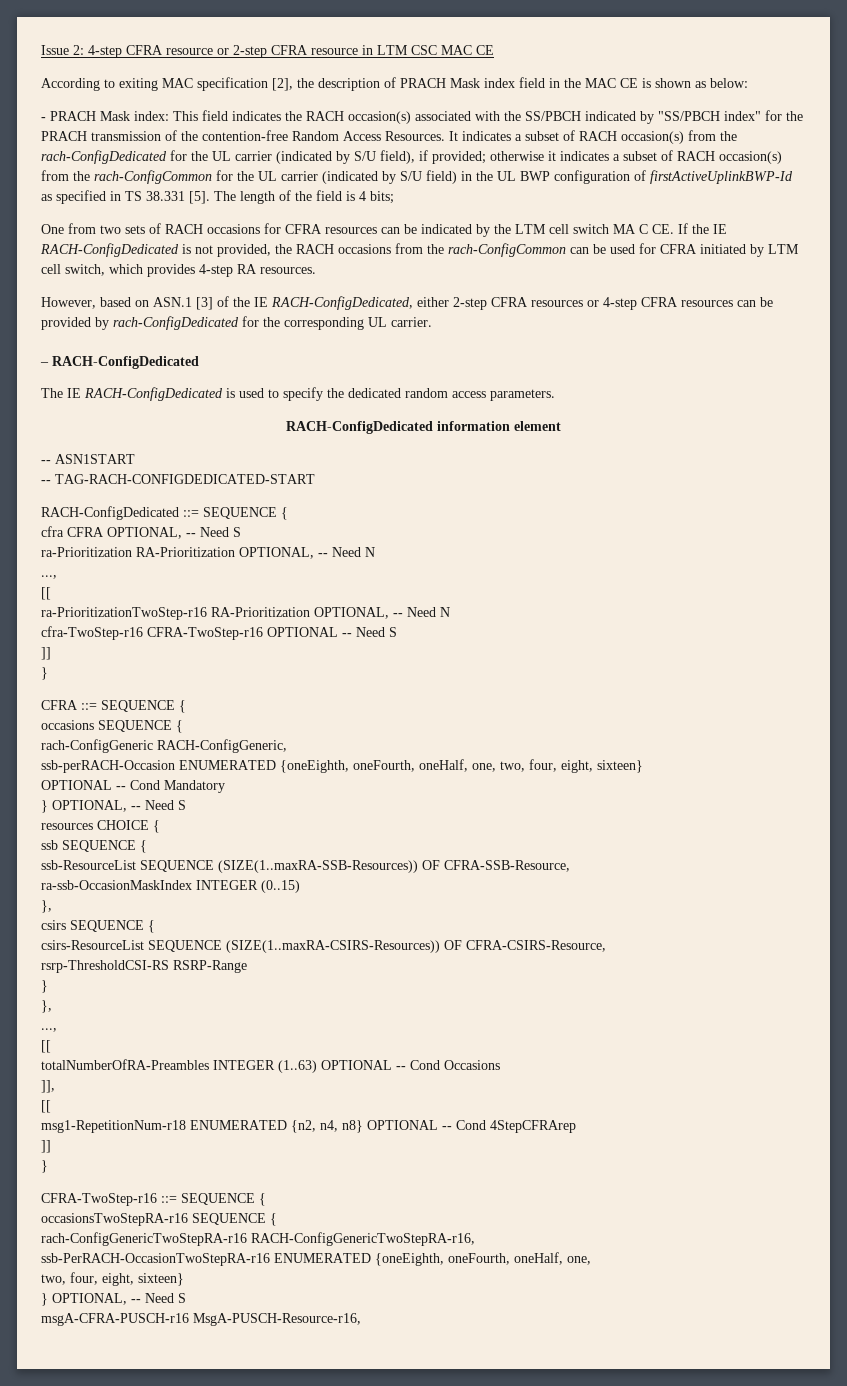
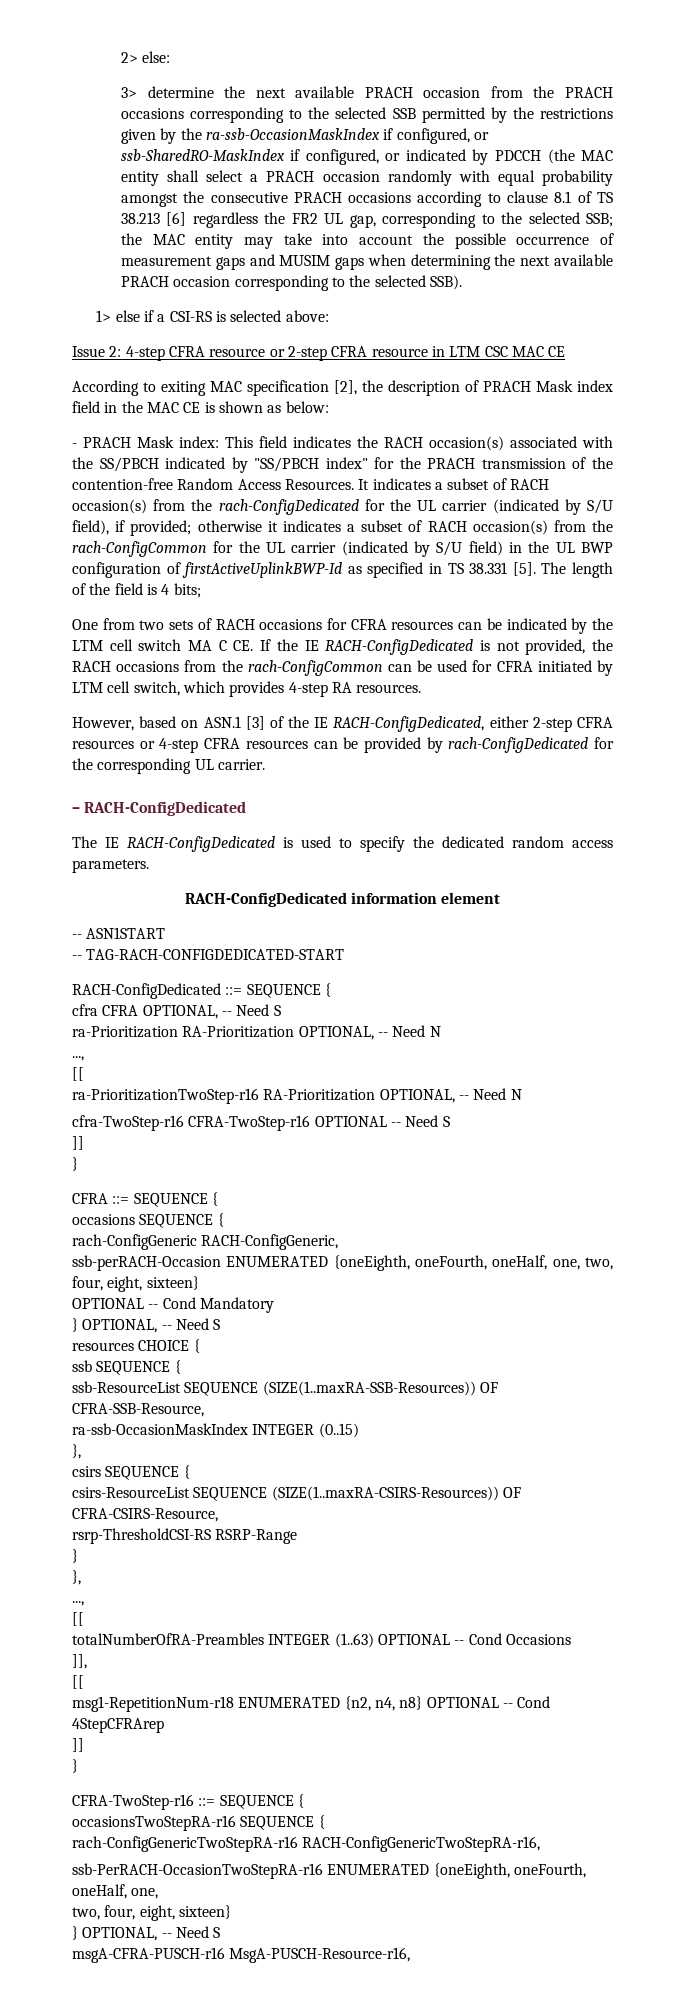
(41, 50) none -> [120,51,171,63] [120,86,613,98] [120,107,613,123] [120,128,489,144] [120,149,613,165] [120,170,613,186] [120,191,613,207] [120,212,613,228] [120,233,614,249] [120,254,614,270] [120,275,462,291] [96,310,329,322] 2> else: // 3> determine the next available PRACH occasion from the PRACH occasions corresponding to the selected SSB permitted by the restrictions given by the ra-ssb-OccasionMaskIndex if configured, or ssb-SharedRO-MaskIndex if configured, or indicated by PDCCH (the MAC entity shall select a PRACH occasion randomly with equal probability amongst the consecutive PRACH occasions according to clause 8.1 of TS 38.213 [6] regardless the FR2 UL gap, corresponding to the selected SSB; the MAC entity may take into account the possible occurrence of measurement gaps and MUSIM gaps when determining the next available PRACH occasion corresponding to the selected SSB). // 1> else if a CSI-RS is selected above: //

